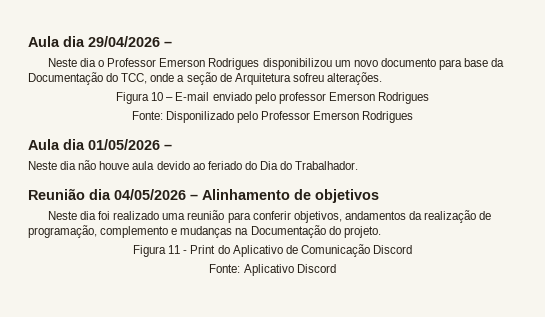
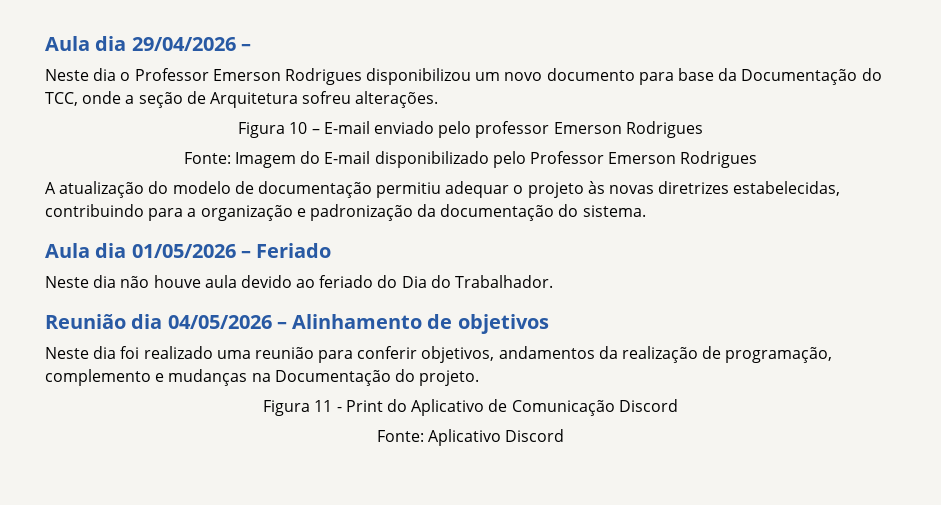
[165,111,234,123] Disponilizado -> [234,151,489,168] Imagem do E-mail disponibilizado
(414, 117) none -> [45,181,841,198] [45,204,646,221] // A atualização do modelo de documentação permitiu adequar o projeto às novas diretrizes estabelecidas, contribuindo para a organização e padronização da documentação do sistema.
(172, 147) none -> [256,243,332,258] Feriado

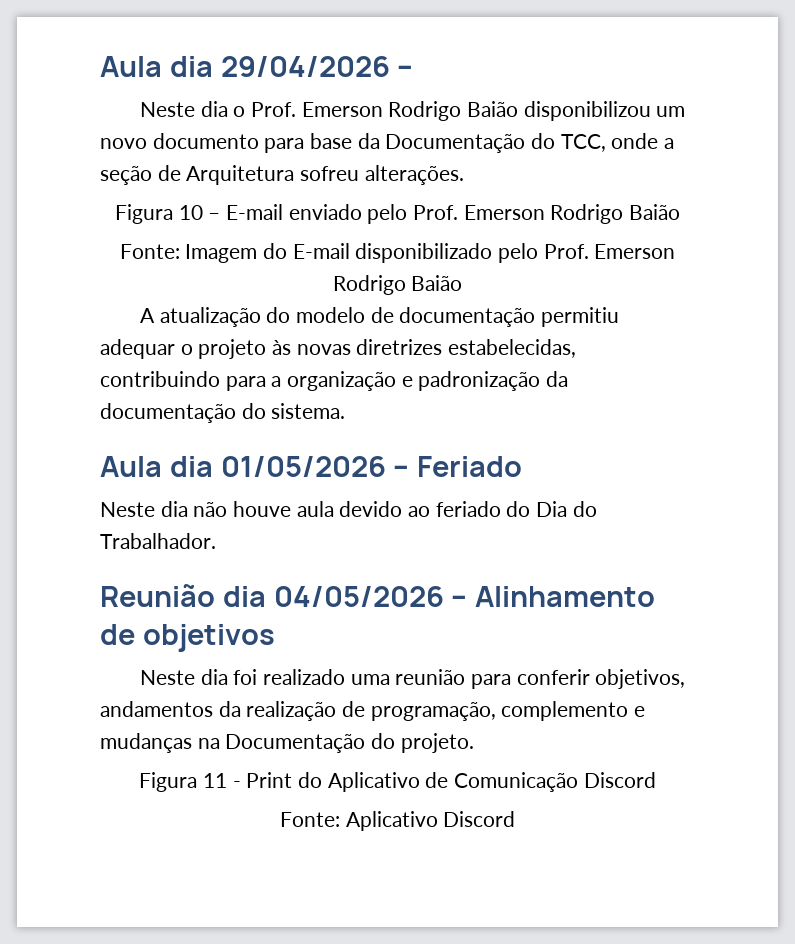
[134,68,362,85] Professor Emerson Rodrigues -> [251,101,519,121] Prof. Emerson Rodrigo Baião
[475,121,703,138] professor Emerson Rodrigues -> [413,204,681,224] Prof. Emerson Rodrigo Baião
[529,151,758,168] Professor Emerson Rodrigues -> [543,244,676,259] [332,275,463,295] Prof. Emerson Rodrigo Baião

